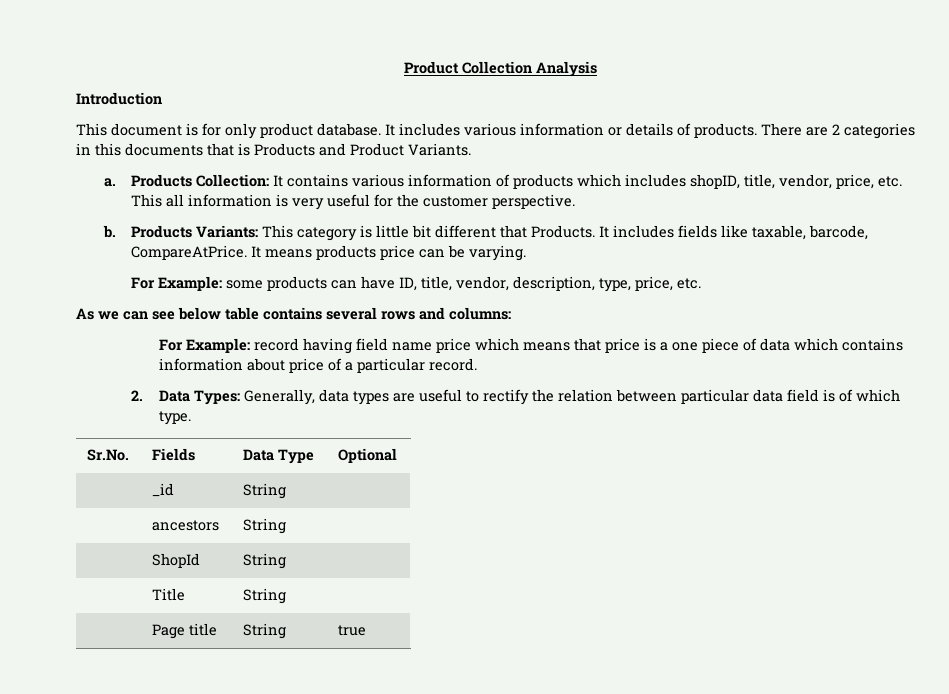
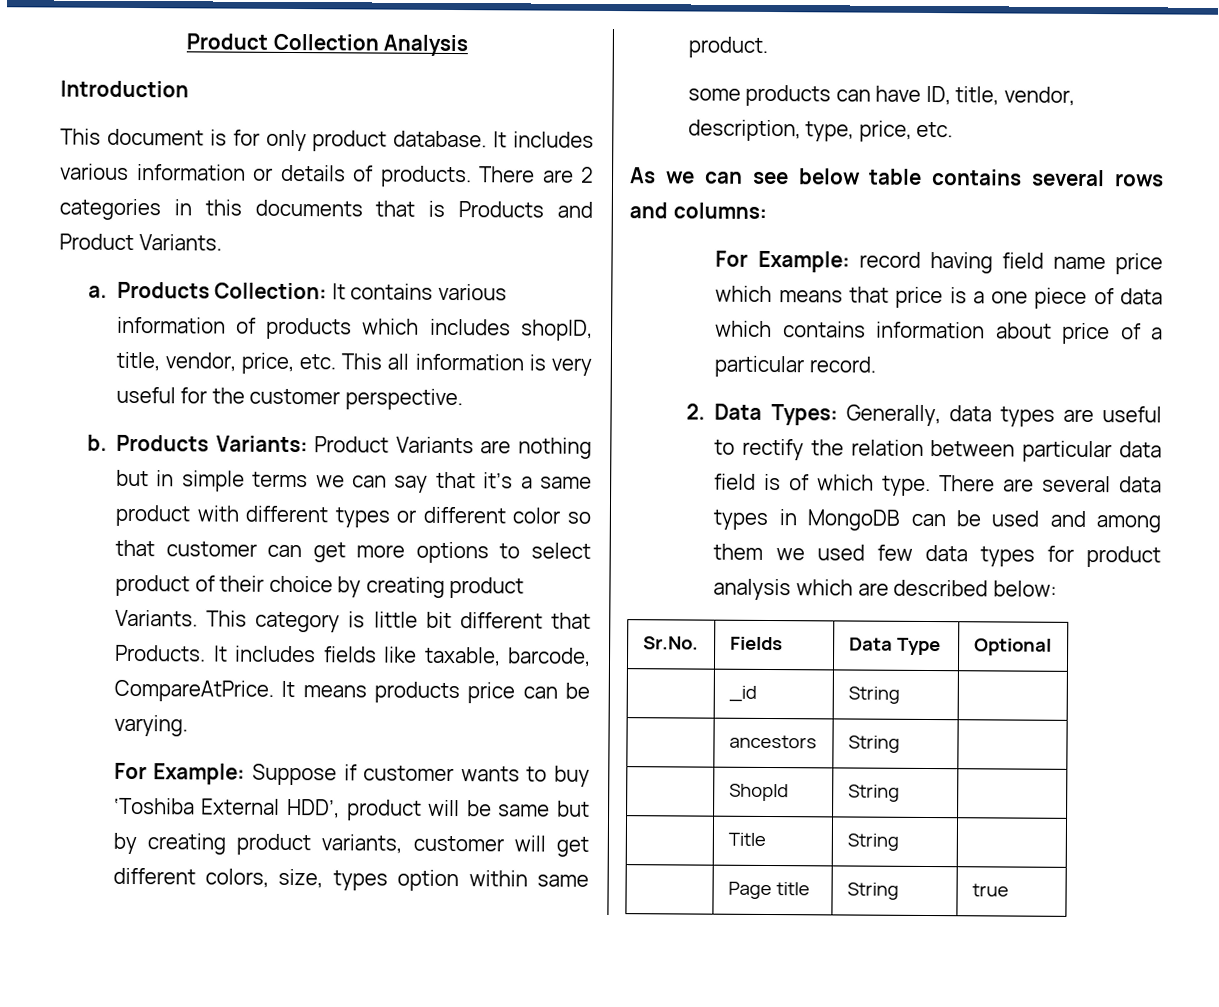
(259, 231) none -> [314,436,593,459] [116,469,592,493] [115,504,591,528] [115,539,591,564] [115,574,525,599] [115,609,199,627] Product Variants are nothing but in simple terms we can say that it’s a same product with different types or different color so that customer can get more options to select product of their choice by creating product Variants.
(223, 283) none -> [251,763,590,787] [113,797,590,821] [112,832,589,857] [112,867,590,892] [687,36,768,58] Suppose if customer wants to buy ‘Toshiba External HDD’, product will be same but by creating product variants, customer will get different colors, size, types option within same product. //
(192, 418) none -> [939,475,1162,493] [713,509,1161,533] [713,543,1161,568] [713,578,1057,601] There are several data types in MongoDB can be used and among them we used few data types for product analysis which are described below:

